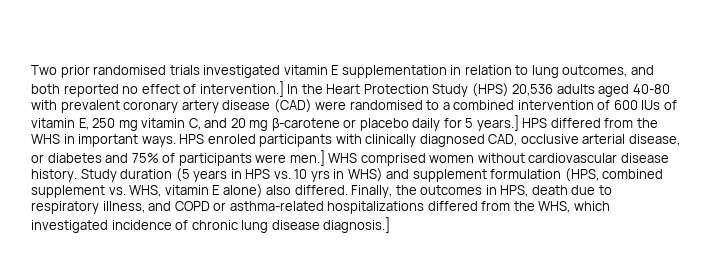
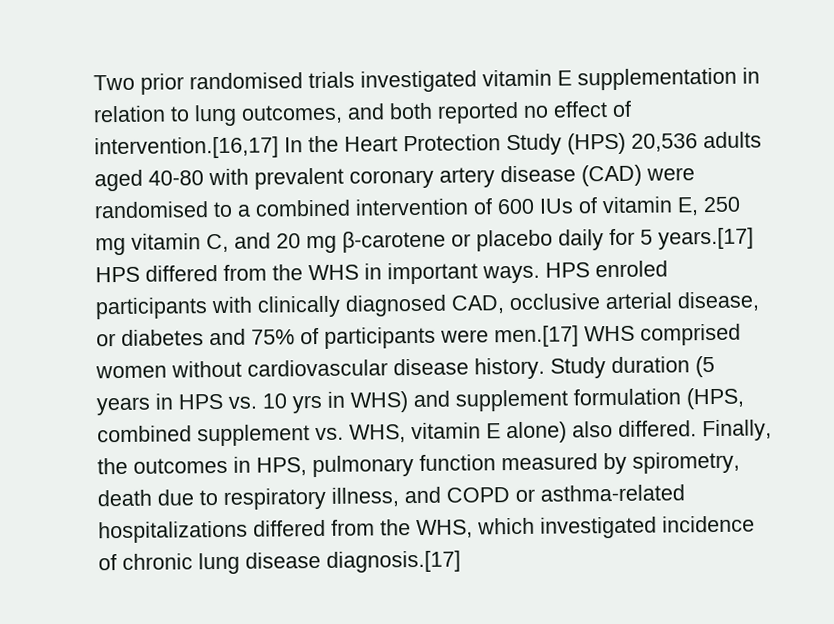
[199,81,284,97] intervention.] -> [94,136,279,160] intervention.[16,17]
[476,115,519,131] years.] -> [658,227,754,250] years.[17]
[289,150,325,166] men.] -> [494,325,579,348] men.[17]
(529, 191) none -> [312,451,740,478] pulmonary function measured by spirometry,
[323,217,391,233] diagnosis.] -> [326,550,461,573] diagnosis.[17]

